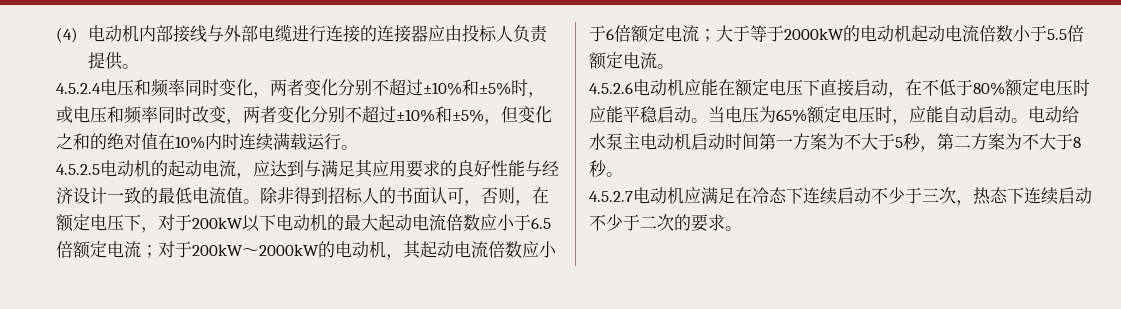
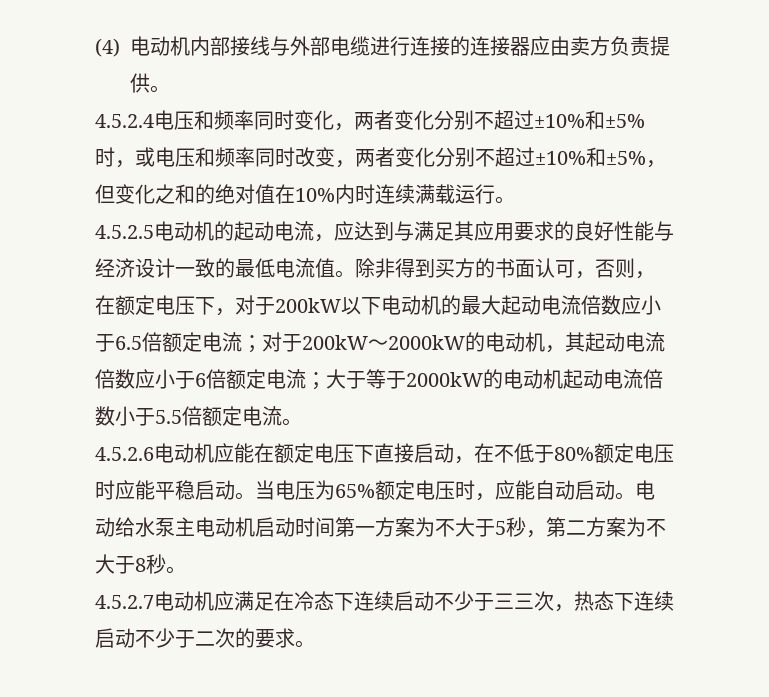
[461,24,513,42] 投标人 -> [570,36,610,56] 卖方
[328,187,379,204] 招标人 -> [435,258,475,278] 买方
(939, 195) none -> [514,593,534,609] 三

